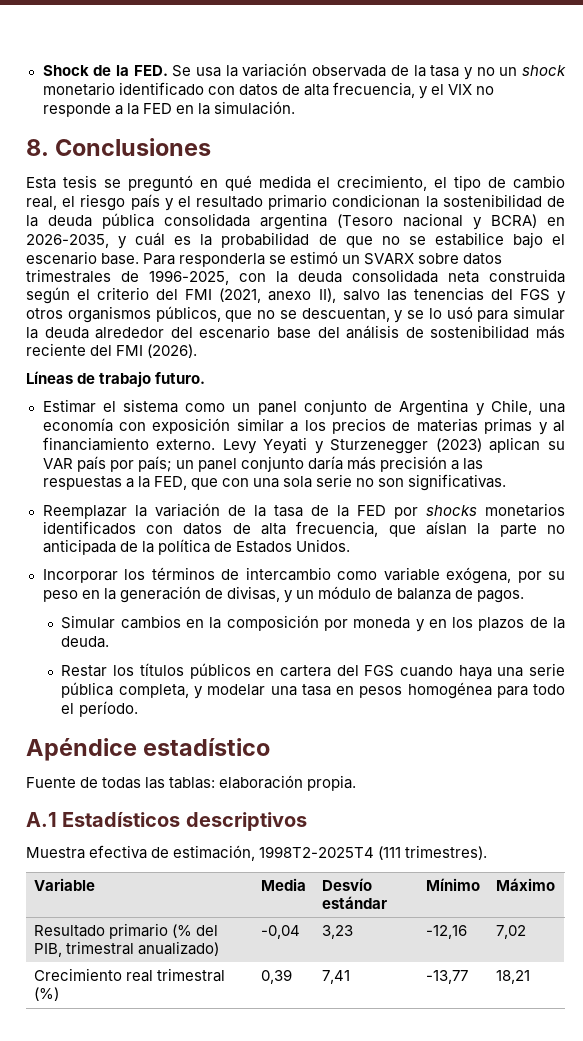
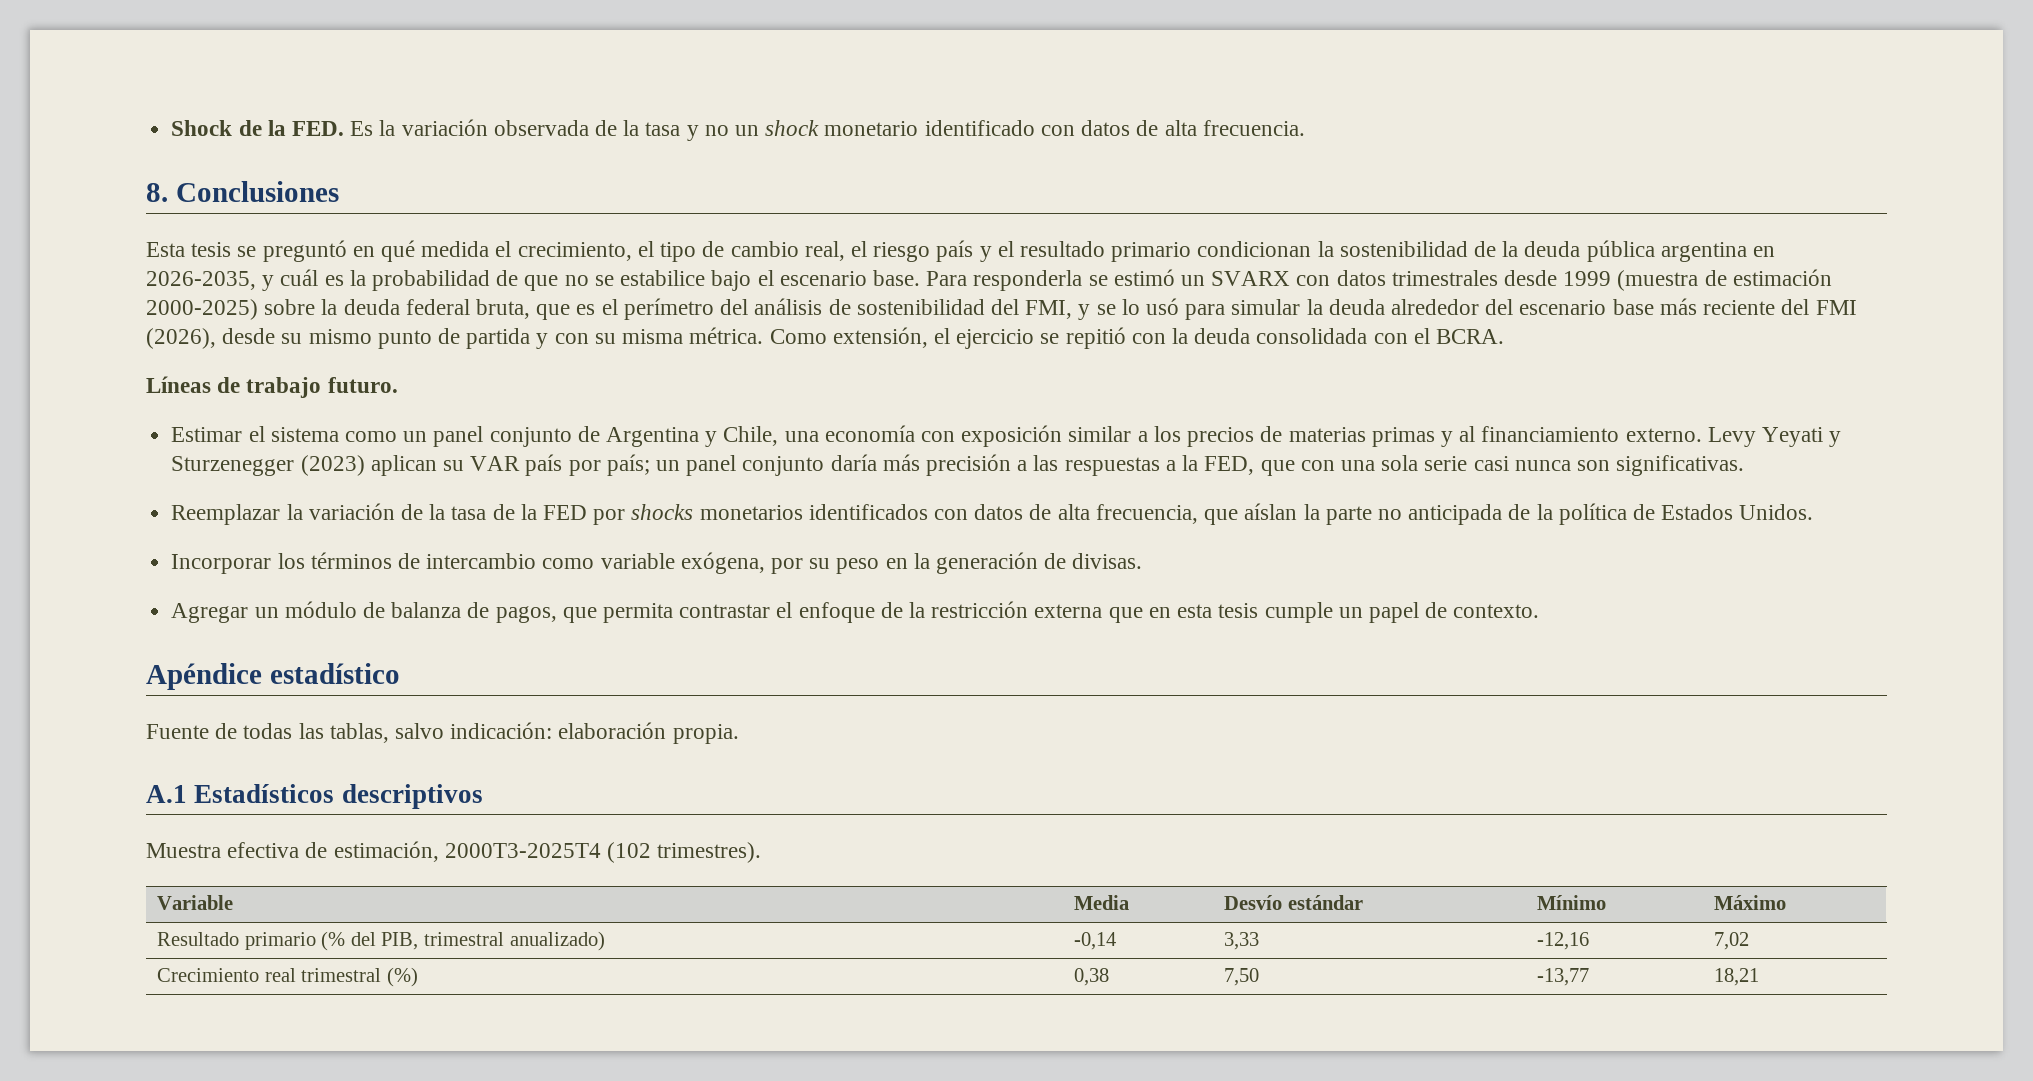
[172,65,221,77] Se usa -> [350,121,374,136] Es
[332,82,495,99] [42,101,295,117] frecuencia, y el VIX no responde a la FED en la simulación. -> [1202,120,1305,136] frecuencia.
[164,213,537,230] consolidada argentina (Tesoro nacional y BCRA) -> [1660,242,1747,262] argentina
[418,253,460,264] sobre -> [1296,275,1331,286] con
[121,269,565,285] [26,287,567,304] [26,306,390,323] de 1996-2025, con la deuda consolidada neta construida según el criterio del FMI (2021, anexo II), salvo las tenencias del FGS y otros organismos públicos, que no se descuentan, -> [1504,269,1832,291] [146,298,1073,320] desde 1999 (muestra de estimación 2000-2025) sobre la deuda federal bruta, que es el perímetro del análisis de sostenibilidad del FMI,
[317,325,566,339] [26,343,198,358] del análisis de sostenibilidad más reciente del FMI (2026). -> [1659,298,1857,315] [146,327,1505,349] más reciente del FMI (2026), desde su mismo punto de partida y con su misma métrica. Como extensión, el ejercicio se repitió con la deuda consolidada con el BCRA.
[355,478,374,487] no -> [1473,456,1571,471] casi nunca
[226,586,293,603] divisas, y -> [1072,553,1143,569] [171,603,249,623] divisas. // Agregar
[477,590,525,603] [61,615,565,632] [61,636,110,648] [61,663,565,680] [61,682,566,699] [61,701,138,717] pagos. // Simular cambios en la composición por moneda y en los plazos de la deuda. // Restar los títulos públicos en cartera del FGS cuando haya una serie pública completa, y modelar una tasa en pesos homogénea para todo el período. -> [495,601,1540,623] pagos, que permita contrastar el enfoque de la restricción externa que en esta tesis cumple un papel de contexto.
[169,777,216,789] tablas: -> [329,722,553,743] tablas, salvo indicación:
[259,846,402,860] 1998T2-2025T4 (111 -> [444,842,652,863] 2000T3-2025T4 (102
[260,925,300,939] [321,925,353,939] -0,04 | 3,23 -> [1074,932,1117,950] [1224,932,1260,950] -0,14 | 3,33
[260,969,292,984] [321,970,350,984] 0,39 | 7,41 -> [1074,968,1110,986] [1224,968,1260,986] 0,38 | 7,50

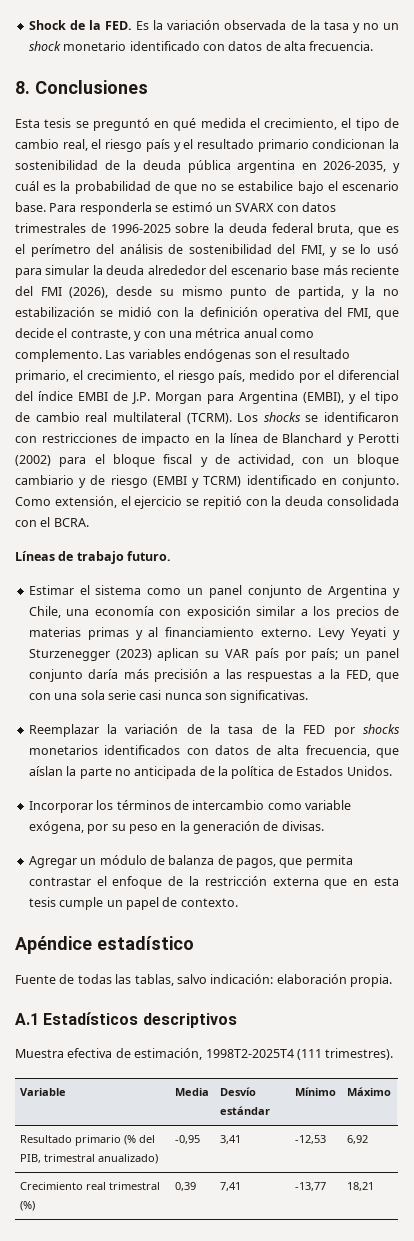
[1504,269,1832,291] [146,299,258,320] desde 1999 (muestra de estimación 2000-2025) -> [90,223,171,233] de 1996-2025
[466,327,764,349] partida y con su misma métrica. -> [297,286,400,299] [15,307,399,320] [15,328,314,341] [15,349,351,362] [15,370,400,383] [15,391,399,404] [15,412,399,424] [15,433,400,446] [15,454,400,467] [15,475,400,488] partida, y la no estabilización se midió con la definición operativa del FMI, que decide el contraste, y con una métrica anual como complemento. Las variables endógenas son el resultado primario, el crecimiento, el riesgo país, medido por el diferencial del índice EMBI de J.P. Morgan para Argentina (EMBI), y el tipo de cambio real multilateral (TCRM). Los shocks se identificaron con restricciones de impacto en la línea de Blanchard y Perotti (2002) para el bloque fiscal y de actividad, con un bloque cambiario y de riesgo (EMBI y TCRM) identificado en conjunto.
[444,842,652,863] 2000T3-2025T4 (102 -> [205,1049,322,1060] 1998T2-2025T4 (111
[1074,932,1117,950] [1224,932,1260,950] [1537,932,1590,950] [1714,932,1750,950] -0,14 | 3,33 | -12,16 | 7,02 -> [175,1135,201,1144] [220,1135,242,1144] [295,1135,327,1144] [347,1135,369,1144] -0,95 | 3,41 | -12,53 | 6,92
[1074,968,1110,986] [1224,968,1260,986] 0,38 | 7,50 -> [175,1182,197,1191] [220,1182,242,1191] 0,39 | 7,41

